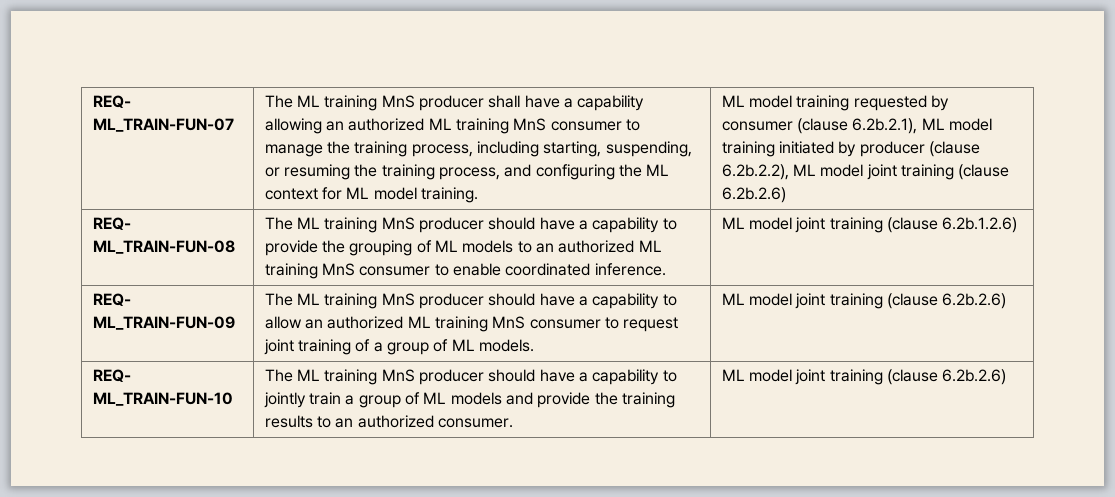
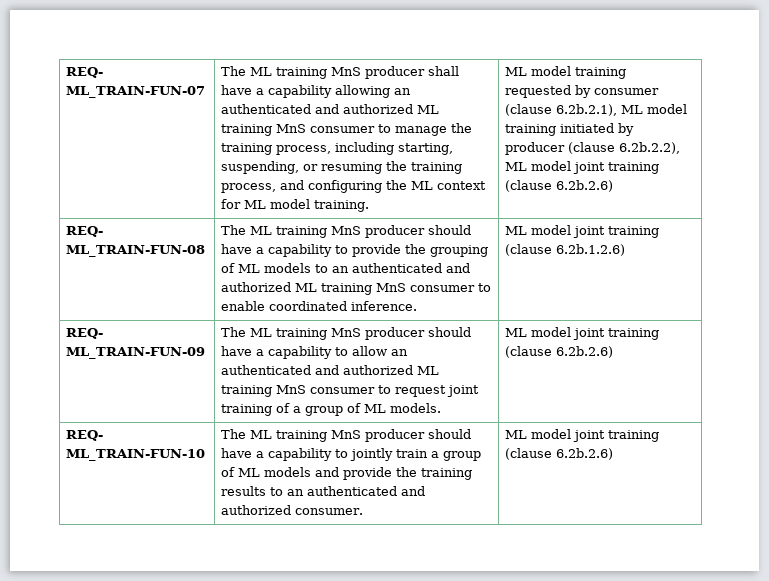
(345, 126) none -> [220,104,339,114] authenticated and
(554, 248) none -> [351,263,470,273] authenticated and
(324, 324) none -> [220,365,339,375] authenticated and
(354, 423) none -> [306,486,425,496] authenticated and

